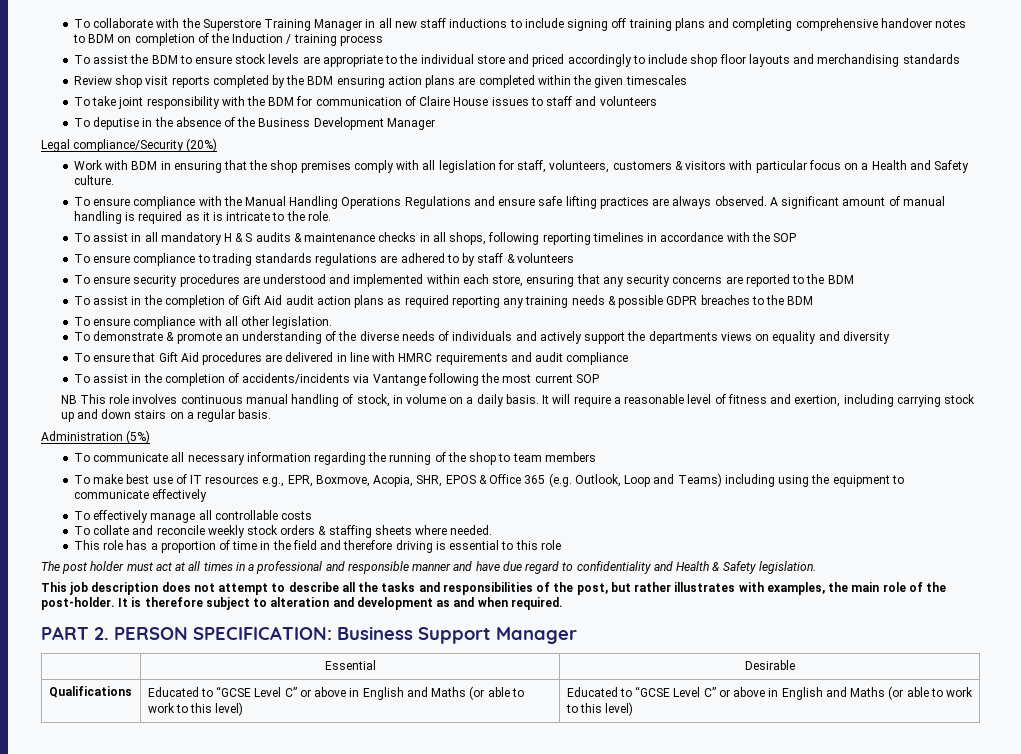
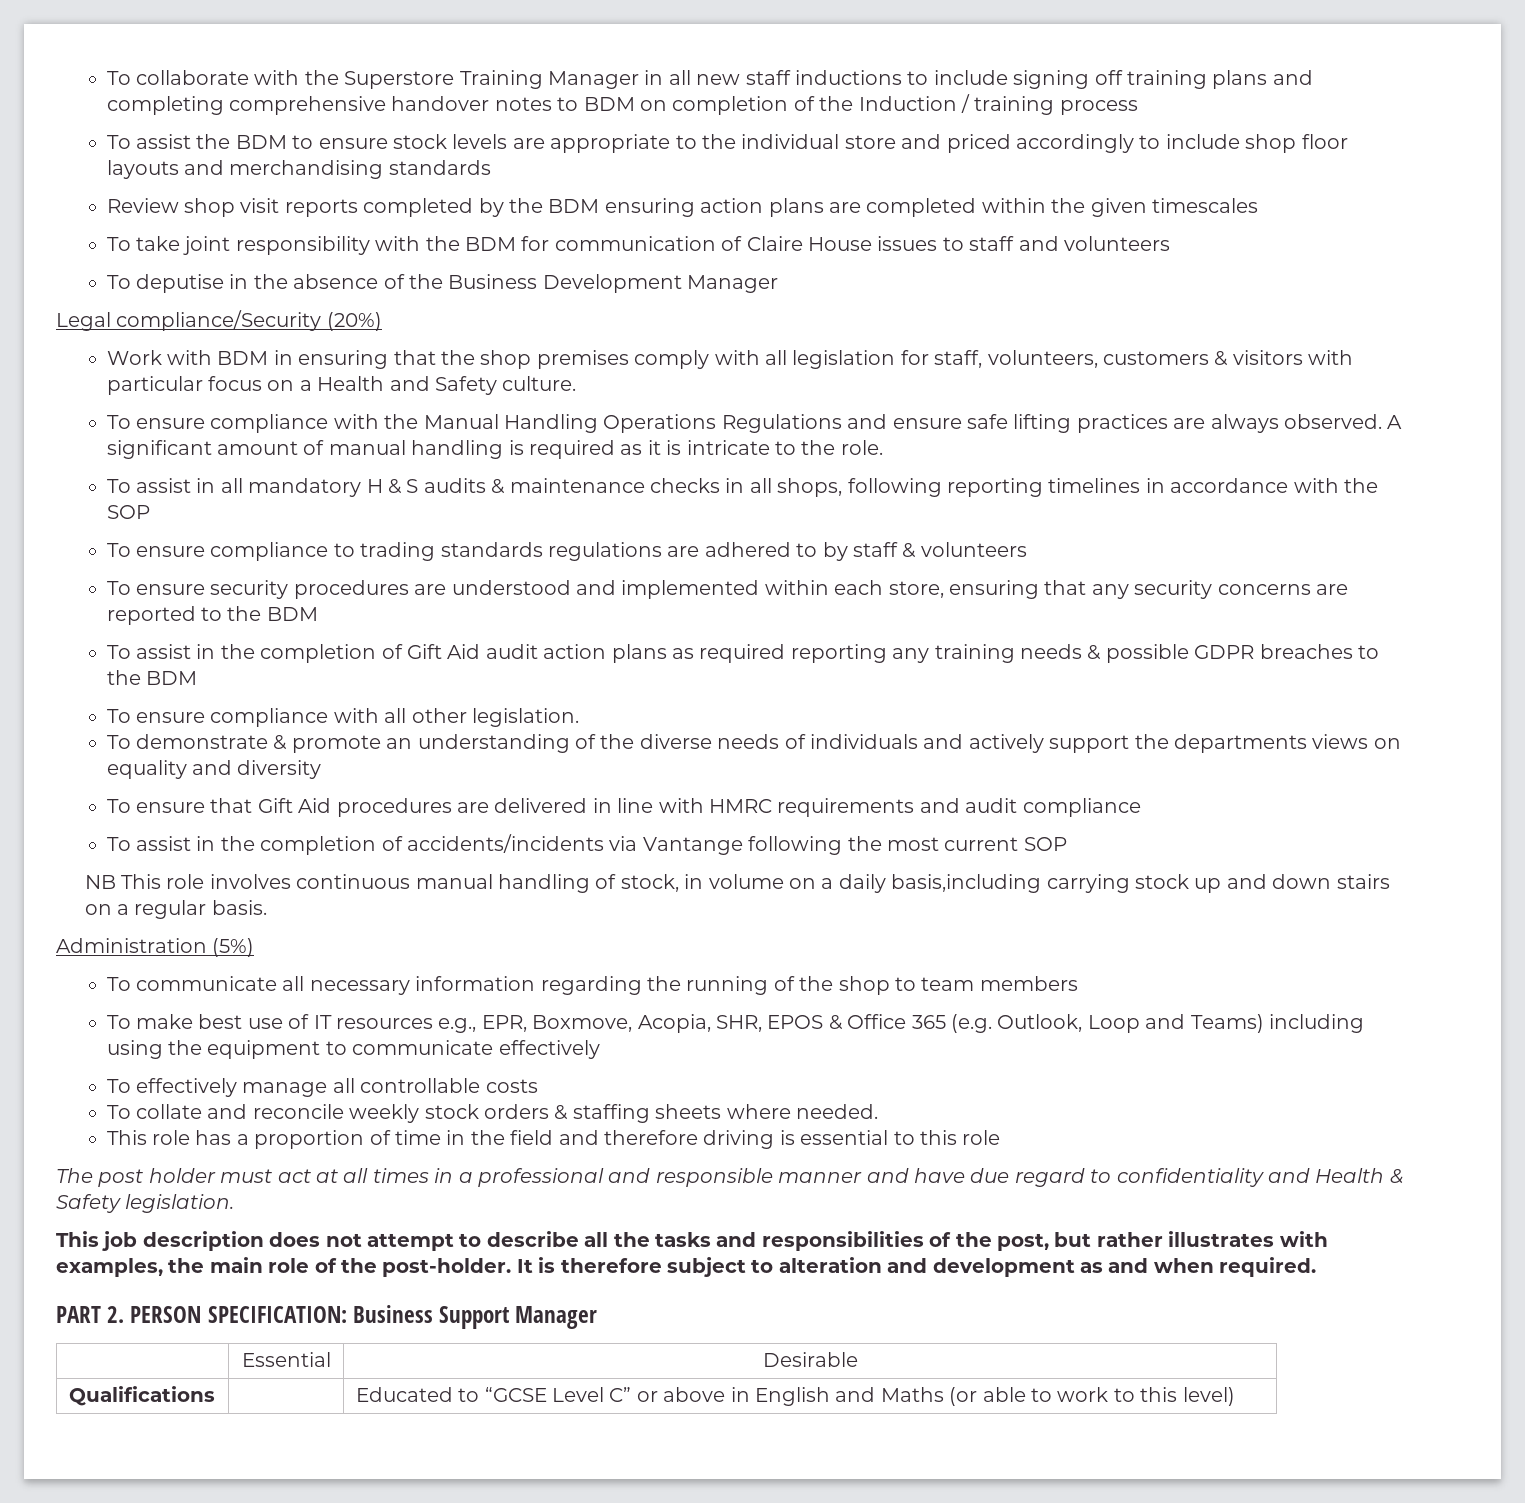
[505,394,894,407] basis. It will require a reasonable level of fitness and exertion, including -> [891,874,1042,893] basis,including
[147,686,524,700] [147,702,244,716] Educated to “GCSE Level C” or above in English and Maths (or able to work to this level) -> (215, 1396) none

